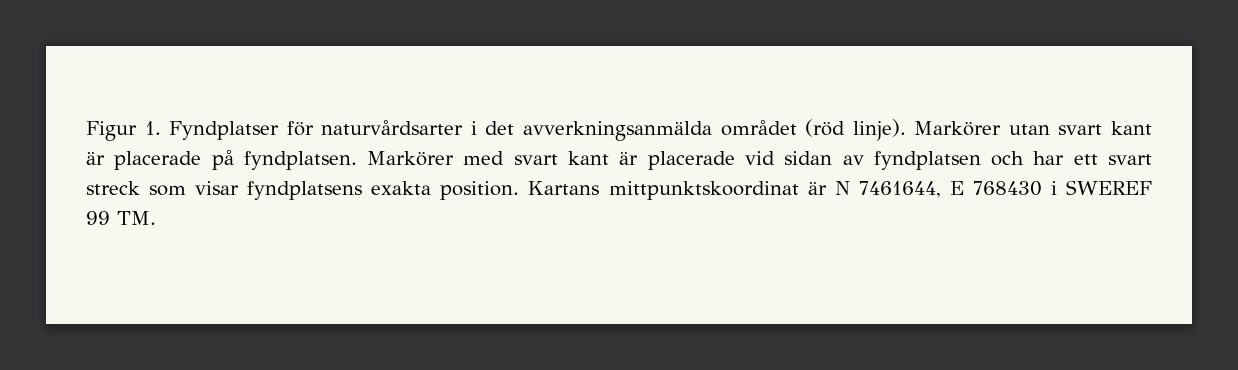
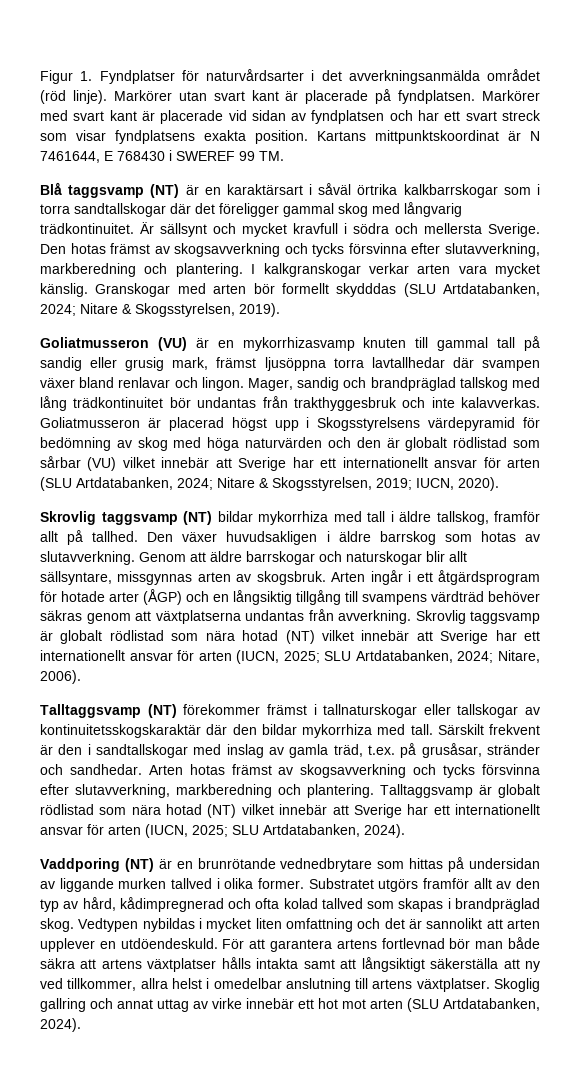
(156, 218) none -> [40,182,540,198] [40,202,462,217] [40,222,540,237] [40,243,540,257] [40,263,540,277] [40,283,540,297] [40,303,280,317] [40,336,541,351] [40,357,540,371] [40,377,540,391] [40,396,540,411] [40,417,540,431] [40,437,540,451] [40,456,540,471] [40,477,499,491] [40,511,540,525] [40,530,540,545] [40,551,467,565] [40,570,541,585] [40,589,540,605] [40,609,540,624] [40,630,541,644] [40,650,540,664] [40,670,81,684] [40,704,540,718] [40,724,540,738] [40,743,540,758] [40,764,540,778] [40,784,540,798] [40,804,540,818] [40,824,405,838] [40,857,541,872] [40,878,541,892] [40,897,540,912] [40,918,540,932] [40,937,540,952] [40,957,540,972] [40,978,541,992] [40,998,540,1012] [40,1018,81,1032] // Blå taggsvamp (NT) är en karaktärsart i såväl örtrika kalkbarrskogar som i torra sandtallskogar där det föreligger gammal skog med långvarig trädkontinuitet. Är sällsynt och mycket kravfull i södra och mellersta Sverige. Den hotas främst av skogsavverkning och tycks försvinna efter slutavverkning, markberedning och plantering. I kalkgranskogar verkar arten vara mycket känslig. Granskogar med arten bör formellt skydddas (SLU Artdatabanken, 2024; Nitare & Skogsstyrelsen, 2019). // Goliatmusseron (VU) är en mykorrhizasvamp knuten till gammal tall på sandig eller grusig mark, främst ljusöppna torra lavtallhedar där svampen växer bland renlavar och lingon. Mager, sandig och brandpräglad tallskog med lång trädkontinuitet bör undantas från trakthyggesbruk och inte kalavverkas. Goliatmusseron är placerad högst upp i Skogsstyrelsens värdepyramid för bedömning av skog med höga naturvärden och den är globalt rödlistad som sårbar (VU) vilket innebär att Sverige har ett internationellt ansvar för arten (SLU Artdatabanken, 2024; Nitare & Skogsstyrelsen, 2019; IUCN, 2020). // Skrovlig taggsvamp (NT) bildar mykorrhiza med tall i äldre tallskog, framför allt på tallhed. Den växer huvudsakligen i äldre barrskog som hotas av slutavverkning. Genom att äldre barrskogar och naturskogar blir allt sällsyntare, missgynnas arten av skogsbruk. Arten ingår i ett åtgärdsprogram för hotade arter (ÅGP) och en långsiktig tillgång till svampens värdträd behöver säkras genom att växtplatserna undantas från avverkning. Skrovlig taggsvamp är globalt rödlistad som nära hotad (NT) vilket innebär att Sverige har ett internationellt ansvar för arten (IUCN, 2025; SLU Artdatabanken, 2024; Nitare, 2006). // Talltaggsvamp (NT) förekommer främst i tallnaturskogar eller tallskogar av kontinuitetsskogskaraktär där den bildar mykorrhiza med tall. Särskilt frekvent är den i sandtallskogar med inslag av gamla träd, t.ex. på grusåsar, stränder och sandhedar. Arten hotas främst av skogsavverkning och tycks försvinna efter slutavverkning, markberedning och plantering. Talltaggsvamp är globalt rödlistad som nära hotad (NT) vilket innebär att Sverige har ett internationellt ansvar för arten (IUCN, 2025; SLU Artdatabanken, 2024). // Vaddporing (NT) är en brunrötande vednedbrytare som hittas på undersidan av liggande murken tallved i olika former. Substratet utgörs framför allt av den typ av hård, kådimpregnerad och ofta kolad tallved som skapas i brandpräglad skog. Vedtypen nybildas i mycket liten omfattning och det är sannolikt att arten upplever en utdöendeskuld. För att garantera artens fortlevnad bör man både säkra att artens växtplatser hålls intakta samt att långsiktigt säkerställa att ny ved tillkommer, allra helst i omedelbar anslutning till artens växtplatser. Skoglig gallring och annat uttag av virke innebär ett hot mot arten (SLU Artdatabanken, 2024).

